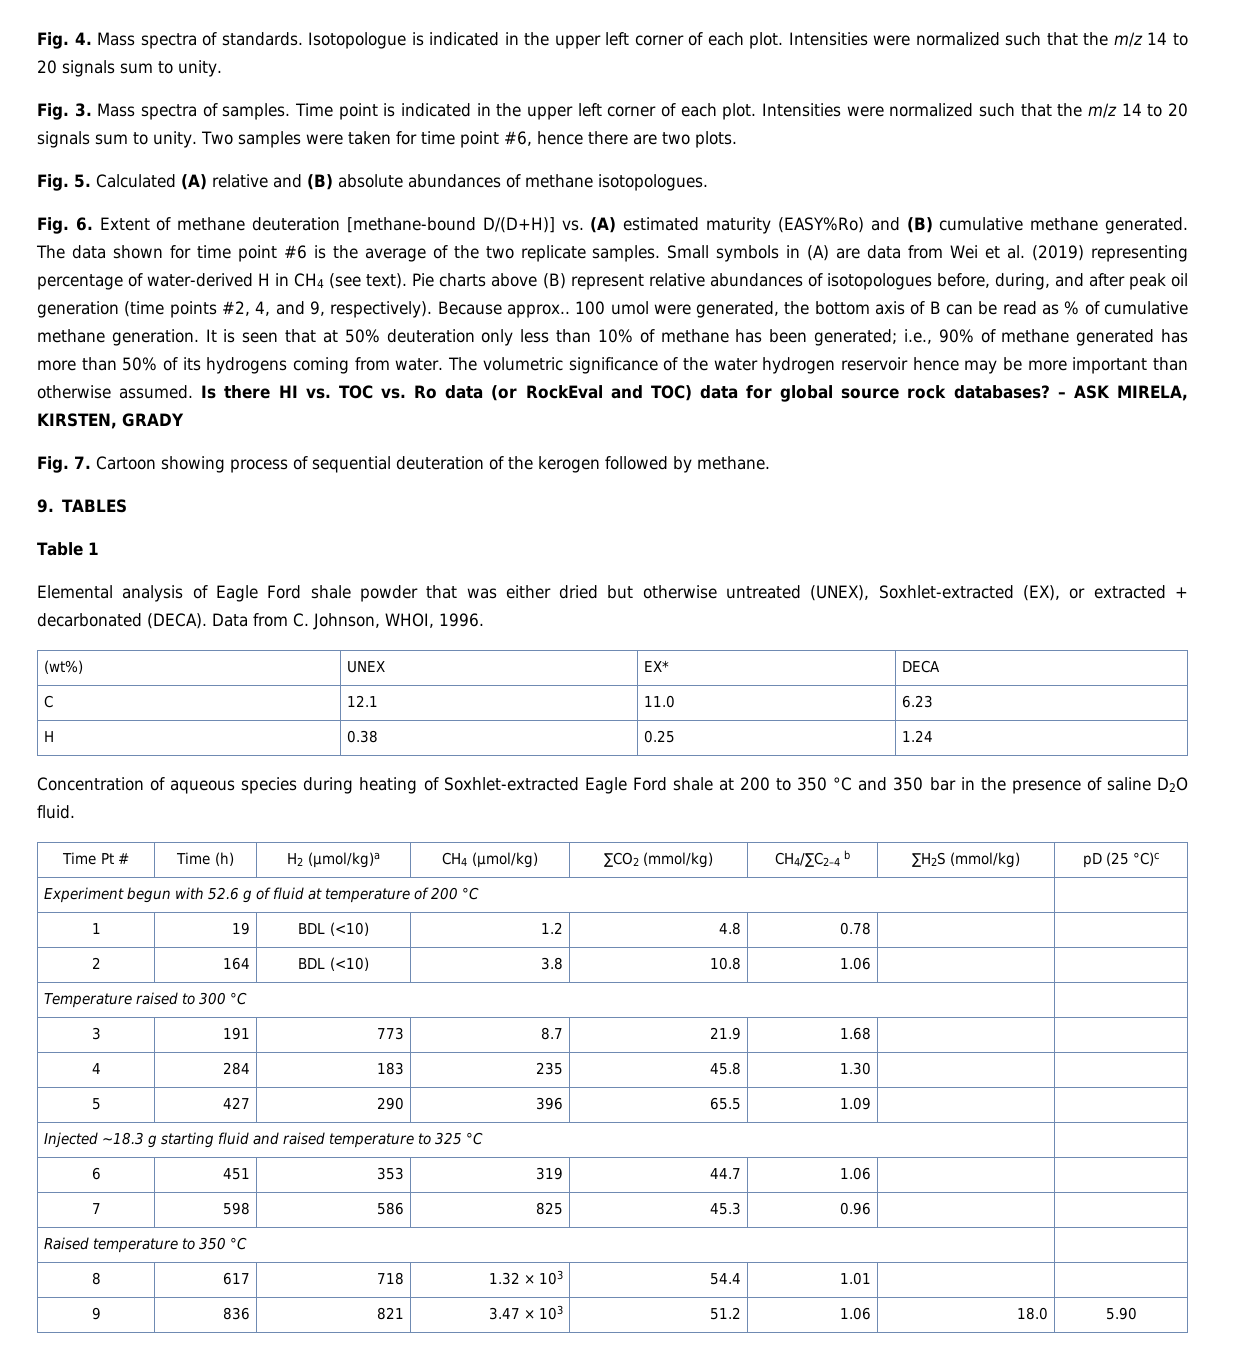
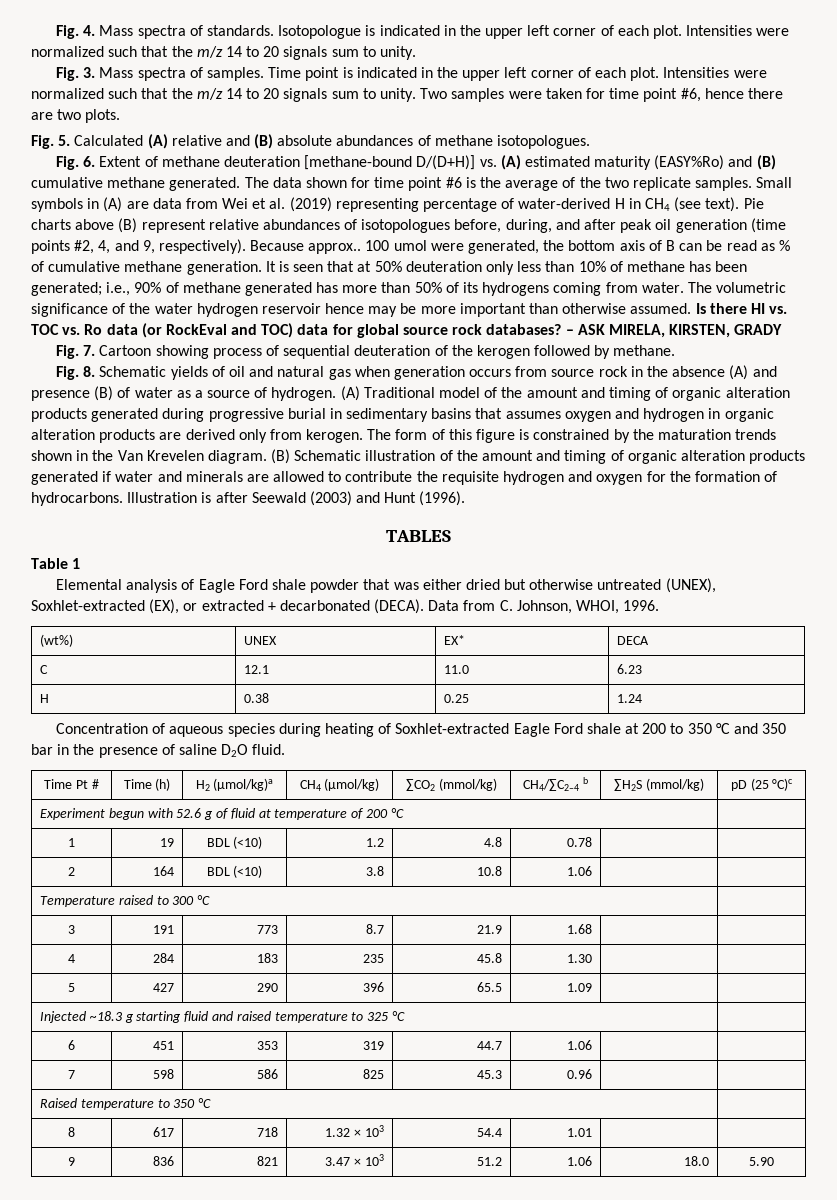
[37,499,54,513] 9. -> [56,365,777,380] [31,386,790,401] [31,408,774,422] [31,429,777,443] [31,449,806,464] [31,471,778,485] [31,491,466,506] Fig. 8. Schematic yields of oil and natural gas when generation occurs from source rock in the absence (A) and presence (B) of water as a source of hydrogen. (A) Traditional model of the amount and timing of organic alteration products generated during progressive burial in sedimentary basins that assumes oxygen and hydrogen in organic alteration products are derived only from kerogen. The form of this figure is constrained by the maturation trends shown in the Van Krevelen diagram. (B) Schematic illustration of the amount and timing of organic alteration products generated if water and minerals are allowed to contribute the requisite hydrogen and oxygen for the formation of hydrocarbons. Illustration is after Seewald (2003) and Hunt (1996). //

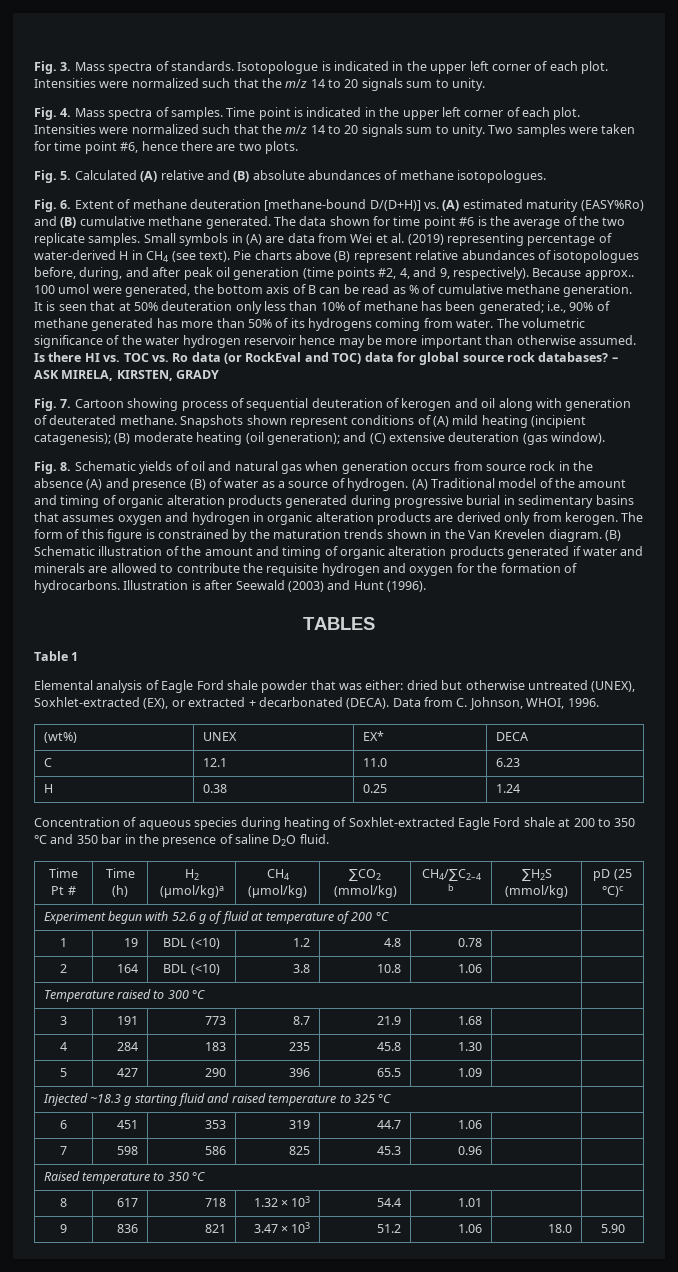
[56,25,96,39] Fig. 4. -> [34,61,72,74] Fig. 3.
[83,67,96,78] 3. -> [60,108,72,117] 4.
[451,345,676,359] the kerogen followed by methane. -> [401,398,632,411] [34,415,587,428] [34,432,606,445] kerogen and oil along with generation of deuterated methane. Snapshots shown represent conditions of (A) mild heating (incipient catagenesis); (B) moderate heating (oil generation); and (C) extensive deuteration (gas window).
[422,579,462,590] either -> [365,680,404,690] either:

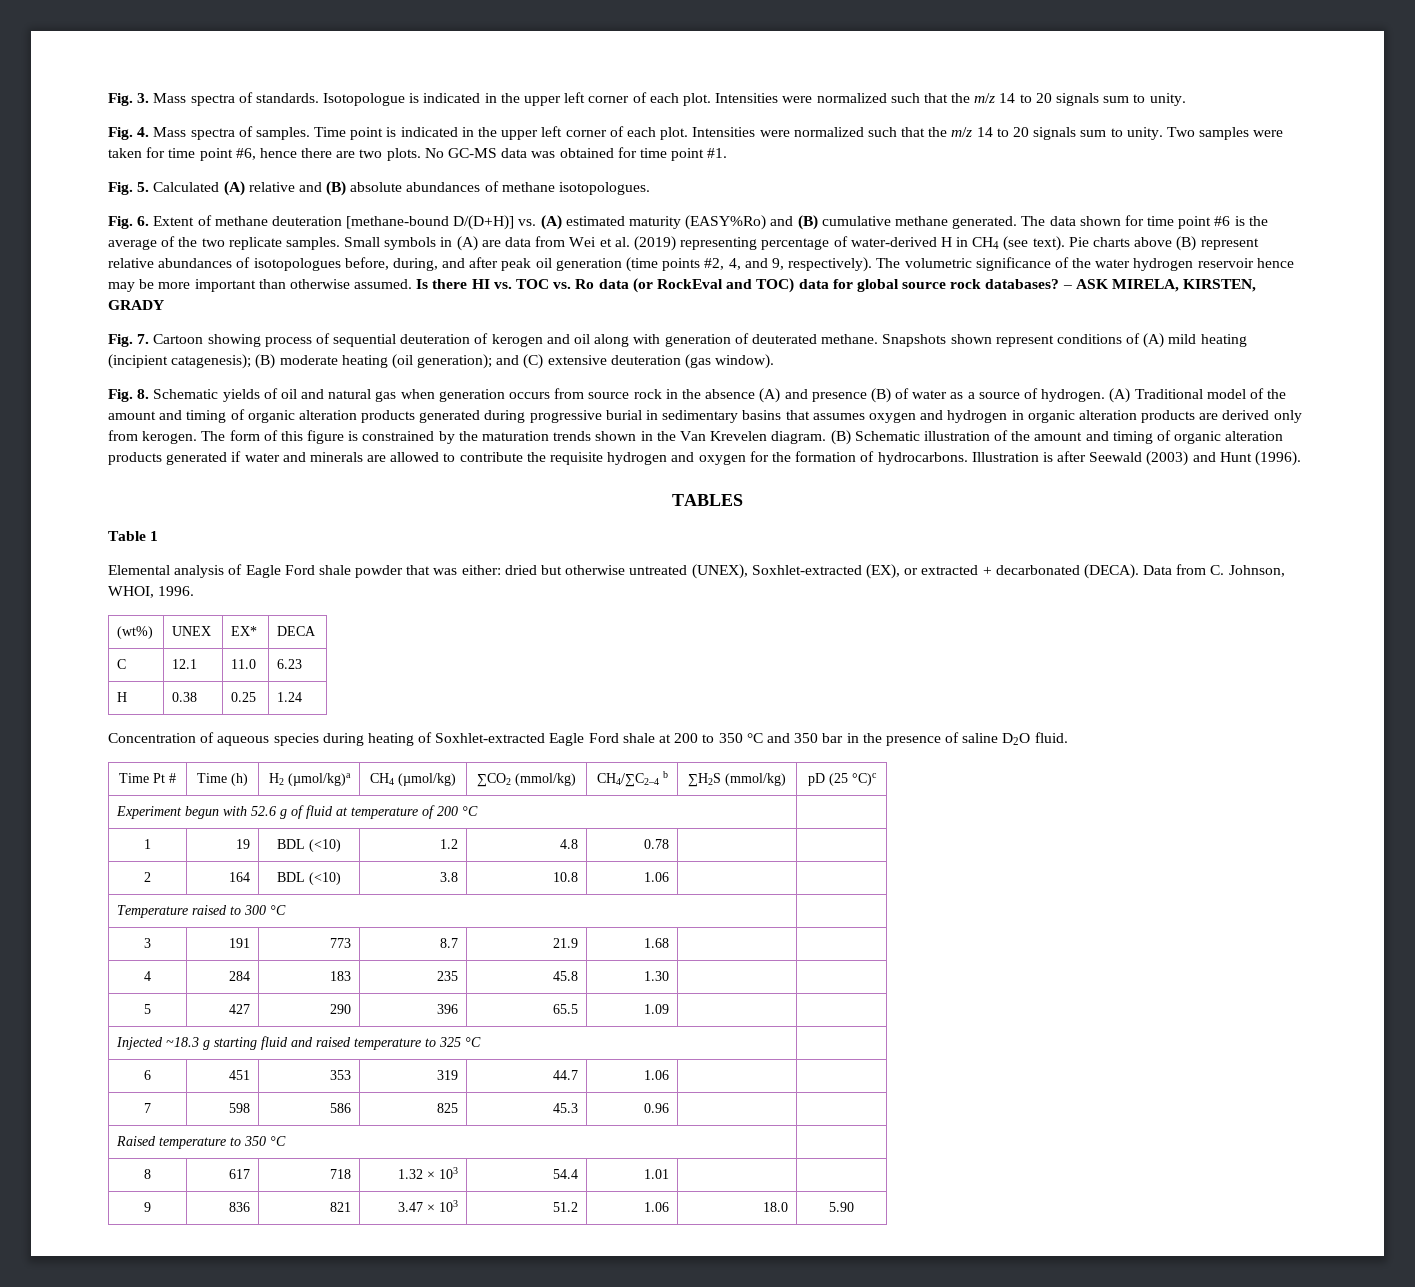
(298, 147) none -> [424,147,728,161] No GC-MS data was obtained for time point #1.
[532,268,634,280] [34,284,633,297] [34,301,610,314] [34,318,494,331] Because approx.. 100 umol were generated, the bottom axis of B can be read as % of cumulative methane generation. It is seen that at 50% deuteration only less than 10% of methane has been generated; i.e., 90% of methane generated has more than 50% of its hydrogens coming from water. -> (873, 264) none

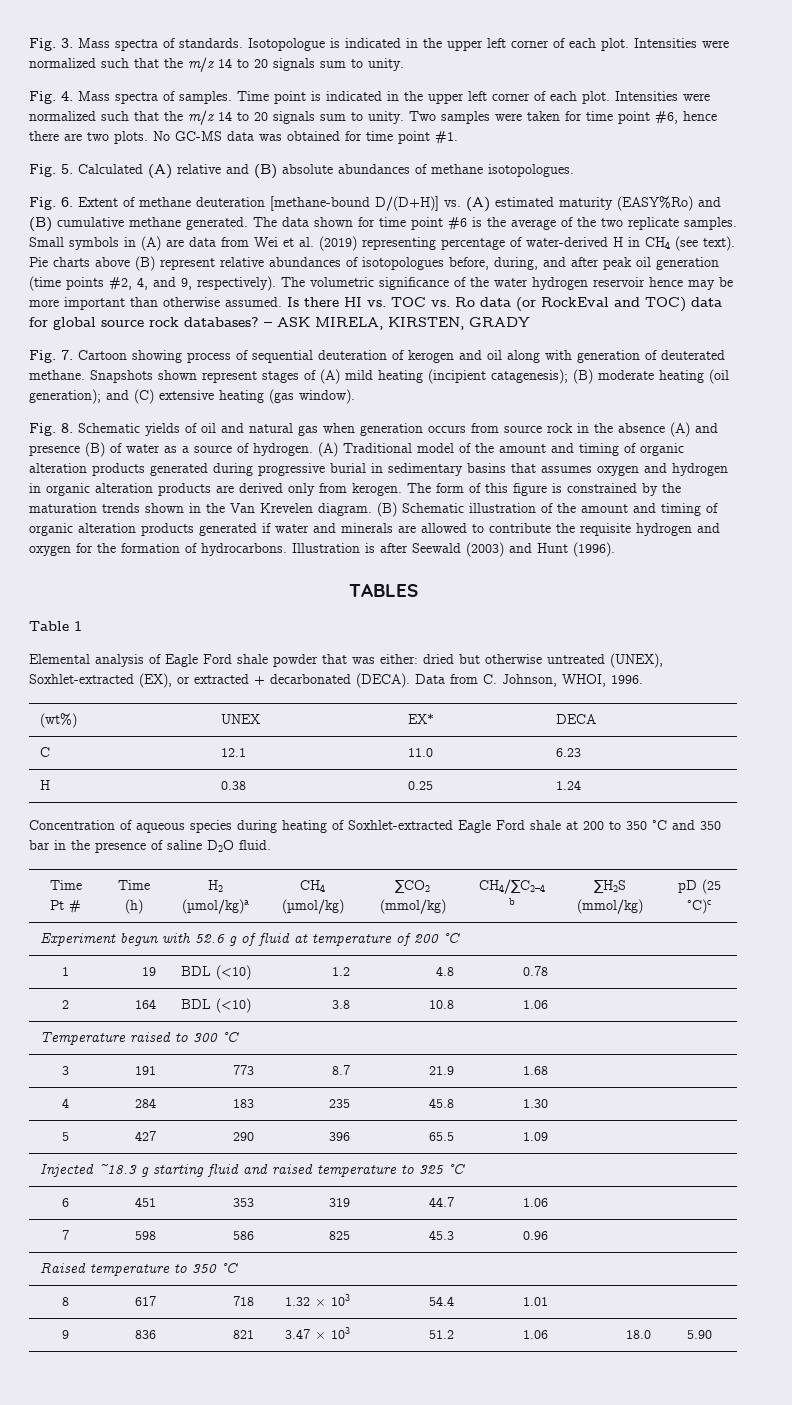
[1056,334,1122,344] conditions -> [262,371,299,383] stages
[610,355,681,365] deuteration -> [219,390,264,403] heating

